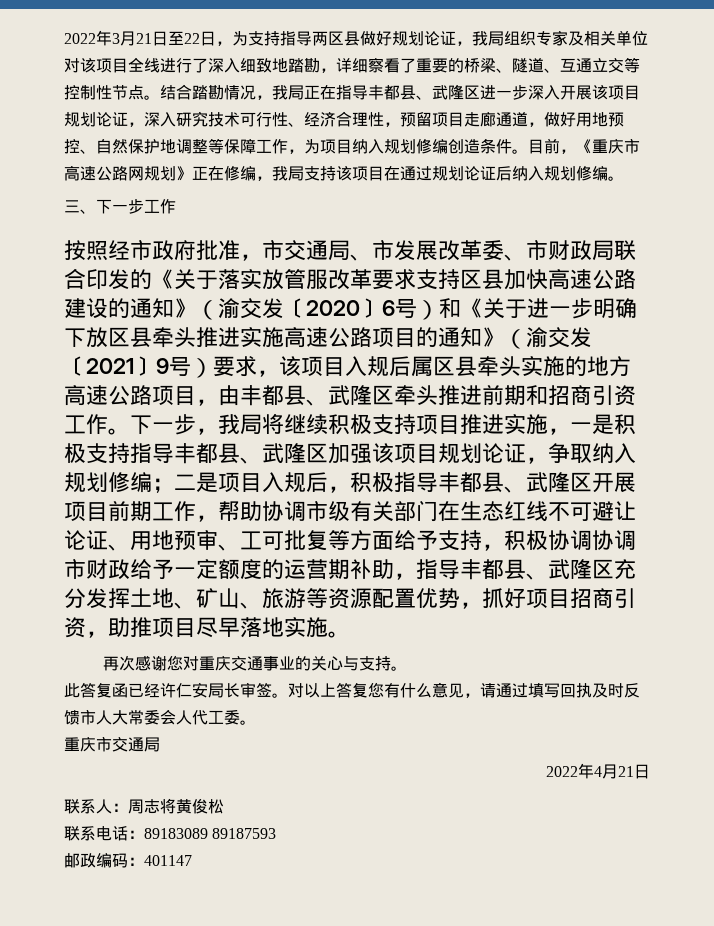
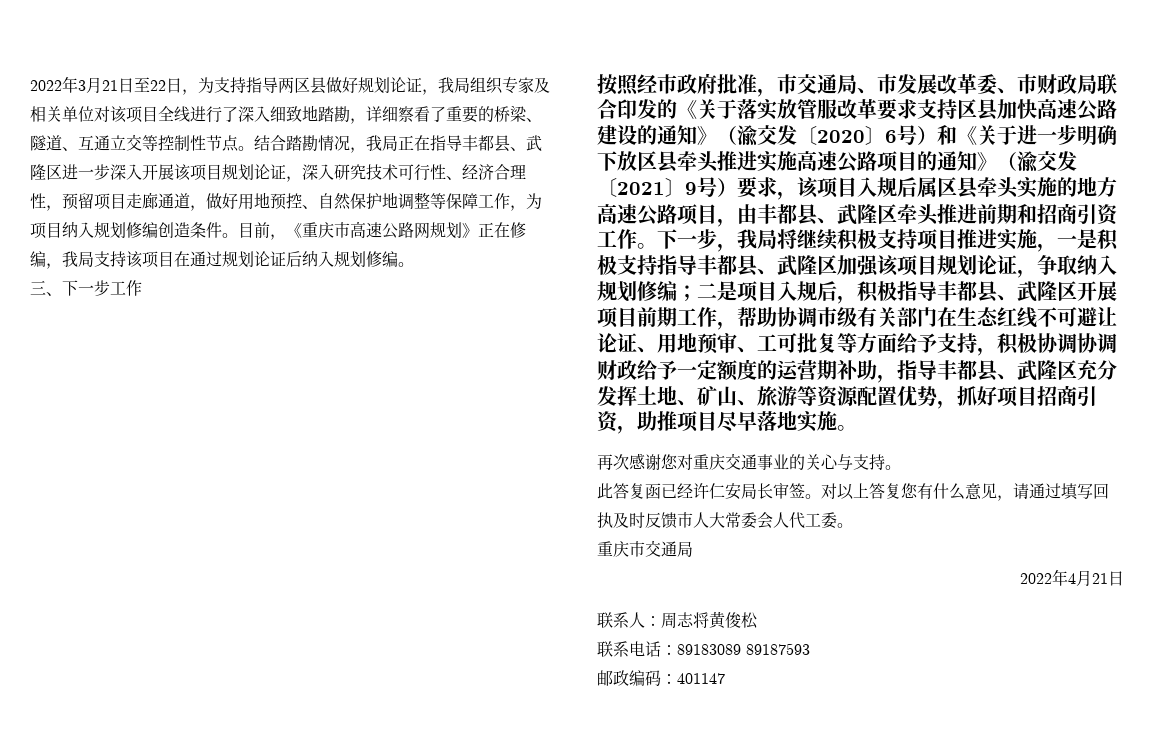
[64,559,86,579] 市 -> (1117, 343) none

